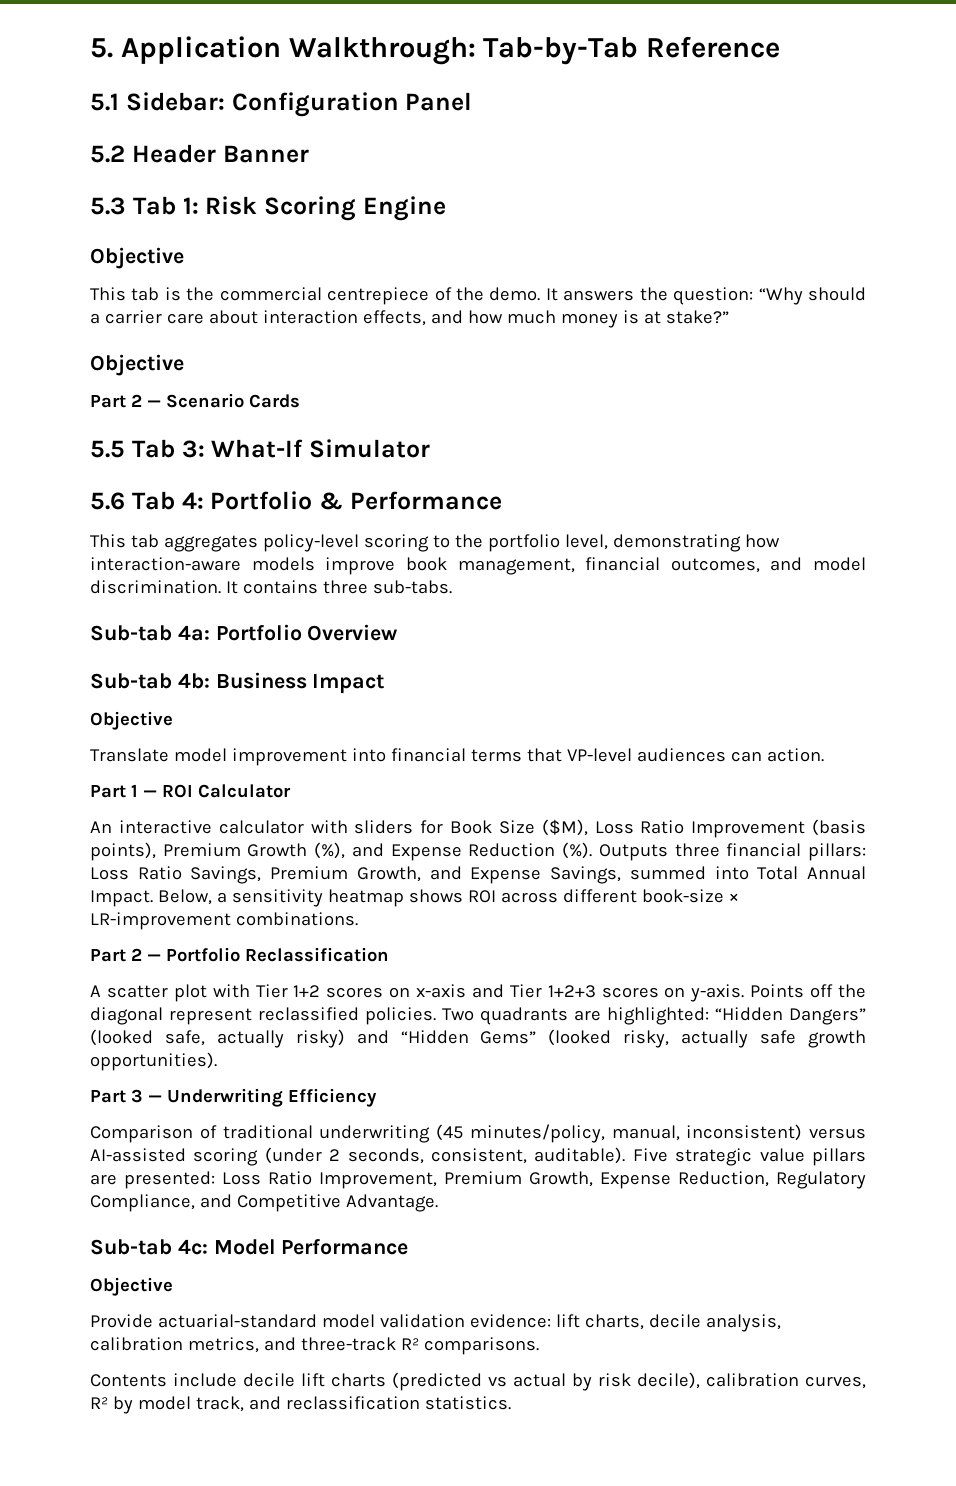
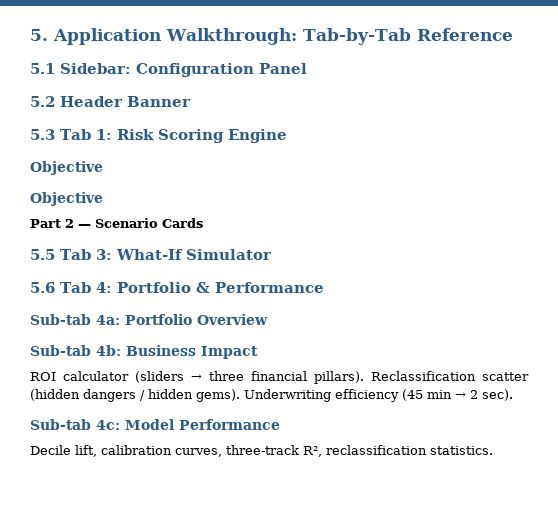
[90,287,867,305] [90,310,729,328] // This tab is the commercial centrepiece of the demo. It answers the question: “Why should a carrier care about interaction effects, and how much money is at stake?” -> (103, 168) none
[90,534,780,552] [90,557,866,575] [90,580,452,594] // This tab aggregates policy-level scoring to the portfolio level, demonstrating how interaction-aware models improve book management, financial outcomes, and model discrimination. It contains three sub-tabs. -> (324, 287) none
[90,711,173,730] [90,748,824,766] [90,784,291,798] [90,819,866,838] [90,842,867,861] [90,866,867,884] [90,889,739,907] [90,912,358,930] [90,947,389,962] [90,984,866,1002] [90,1007,866,1025] [90,1029,866,1048] [90,1052,217,1071] [90,1088,377,1107] [90,1124,866,1143] [90,1147,866,1166] [90,1171,866,1189] [90,1194,438,1212] [90,1239,409,1255] [90,1277,173,1296] [90,1314,781,1332] [90,1337,539,1355] [90,1372,866,1391] [90,1396,281,1414] Objective // Translate model improvement into financial terms that VP-level audiences can action. // Part 1 — ROI Calculator // An interactive calculator with sliders for Book Size ($M), Loss Ratio Improvement (basis points), Premium Growth (%), and Expense Reduction (%). Outputs three financial pillars: Loss Ratio Savings, Premium Growth, and Expense Savings, summed into Total Annual Impact. Below, a sensitivity heatmap shows ROI across different book-size × LR-improvement combinations. // Part 2 — Portfolio Reclassification // A scatter plot with Tier 1+2 scores on x-axis and Tier 1+2+3 scores on y-axis. Points off the diagonal represent reclassified policies. Two quadrants are highlighted: “Hidden Dangers” (looked safe, actually risky) and “Hidden Gems” (looked risky, actually safe growth opportunities). // Part 3 — Underwriting Efficiency // Comparison of traditional underwriting (45 minutes/policy, manual, inconsistent) versus AI-assisted scoring (under 2 seconds, consistent, auditable). Five strategic value pillars are presented: Loss Ratio Improvement, Premium Growth, Expense Reduction, Regulatory Compliance, and Competitive Advantage. // Sub-tab 4c: Model Performance // Objective // Provide actuarial-standard model validation evidence: lift charts, decile analysis, calibration metrics, and three-track R² comparisons. // Contents include decile lift charts (predicted vs actual by risk decile), calibration curves, R² by model track, and -> [30,371,529,384] [30,389,513,402] [30,419,280,430] [30,445,322,457] ROI calculator (sliders → three financial pillars). Reclassification scatter (hidden dangers / hidden gems). Underwriting efficiency (45 min → 2 sec). // Sub-tab 4c: Model Performance // Decile lift, calibration curves, three-track R²,

